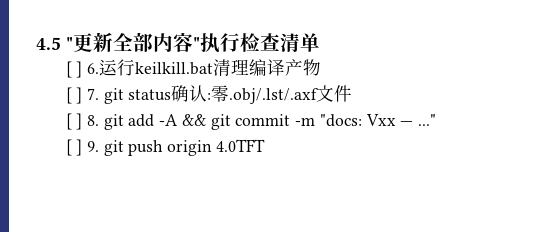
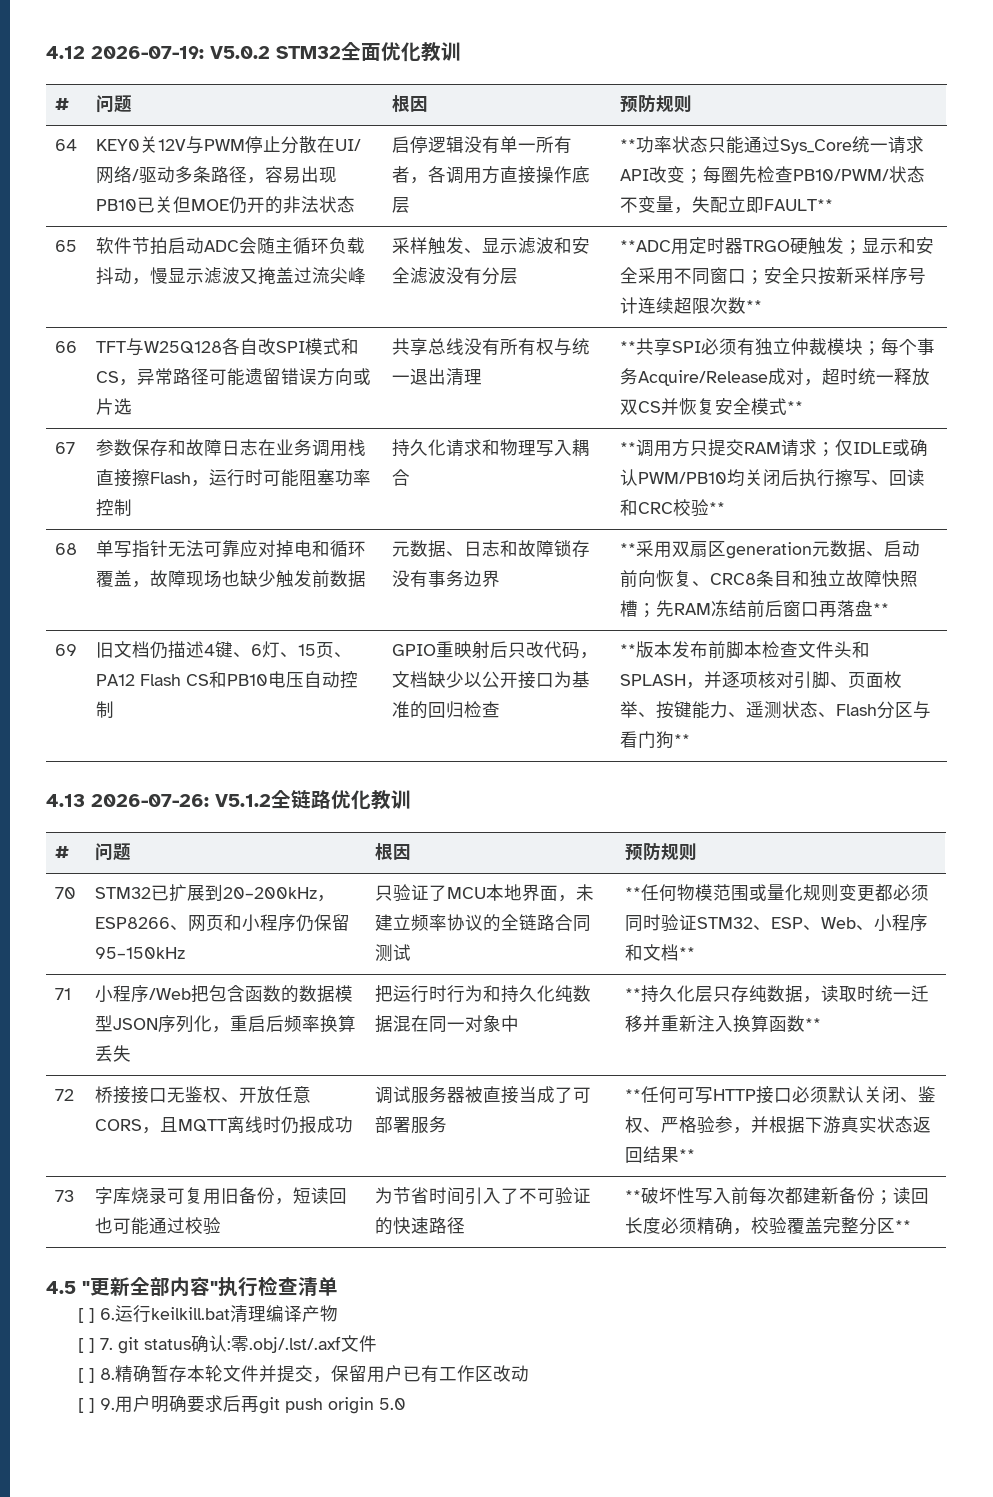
(36, 43) none -> [46,42,461,62] [55,98,70,110] [96,95,133,113] [392,95,429,112] [620,95,693,113] [55,139,78,151] [96,136,362,154] [96,166,338,184] [96,196,356,214] [392,136,573,154] [392,166,591,184] [392,197,411,213] [620,136,925,154] [620,166,926,184] [620,196,834,214] [55,240,78,252] [96,237,366,255] [96,267,367,285] [392,237,591,255] [392,267,519,285] [620,237,935,255] [620,267,927,285] [620,297,763,314] [55,341,78,353] [96,338,360,356] [96,368,372,386] [96,398,133,415] [392,338,591,356] [392,368,483,386] [620,338,936,356] [620,368,931,386] [620,398,804,415] [55,442,76,454] [96,439,367,457] [96,469,372,487] [96,499,133,517] [392,439,591,457] [392,469,411,486] [620,439,929,457] [620,469,926,487] [620,499,726,517] [55,543,78,555] [96,540,367,558] [96,570,367,588] [392,540,591,558] [392,570,501,588] [620,540,921,559] [620,570,919,588] [620,600,890,618] [55,644,78,656] [96,641,353,659] [96,671,359,689] [96,701,115,718] [392,641,599,659] [392,671,591,689] [392,701,501,719] [620,641,871,659] [620,671,903,689] [620,701,932,719] [620,731,691,749] [46,790,411,810] [55,846,70,858] [95,843,132,861] [375,843,412,860] [625,843,698,861] [55,887,77,899] [95,884,336,902] [95,914,351,932] [95,947,186,959] [375,884,595,902] [375,914,592,932] [375,944,412,962] [625,884,930,902] [625,914,929,932] [625,944,696,961] [55,988,72,1000] [95,985,354,1003] [95,1015,357,1033] [95,1045,132,1062] [375,985,592,1003] [375,1015,520,1033] [625,985,930,1003] [625,1015,822,1033] [55,1089,75,1101] [95,1086,312,1104] [95,1116,354,1134] [375,1086,592,1104] [375,1116,448,1134] [625,1086,937,1104] [625,1116,932,1134] [625,1146,696,1163] [55,1190,75,1202] [95,1187,348,1205] [95,1217,222,1235] [375,1187,592,1205] [375,1217,466,1235] [625,1187,930,1205] [625,1217,912,1235] 4.12 2026-07-19: V5.0.2 STM32全面优化教训 // # | 问题 | 根因 | 预防规则 // 64 | KEY0关12V与PWM停止分散在UI/网络/驱动多条路径，容易出现PB10已关但MOE仍开的非法状态 | 启停逻辑没有单一所有者，各调用方直接操作底层 | **功率状态只能通过Sys_Core统一请求API改变；每圈先检查PB10/PWM/状态不变量，失配立即FAULT** // 65 | 软件节拍启动ADC会随主循环负载抖动，慢显示滤波又掩盖过流尖峰 | 采样触发、显示滤波和安全滤波没有分层 | **ADC用定时器TRGO硬触发；显示和安全采用不同窗口；安全只按新采样序号计连续超限次数** // 66 | TFT与W25Q128各自改SPI模式和CS，异常路径可能遗留错误方向或片选 | 共享总线没有所有权与统一退出清理 | **共享SPI必须有独立仲裁模块；每个事务Acquire/Release成对，超时统一释放双CS并恢复安全模式** // 67 | 参数保存和故障日志在业务调用栈直接擦Flash，运行时可能阻塞功率控制 | 持久化请求和物理写入耦合 | **调用方只提交RAM请求；仅IDLE或确认PWM/PB10均关闭后执行擦写、回读和CRC校验** // 68 | 单写指针无法可靠应对掉电和循环覆盖，故障现场也缺少触发前数据 | 元数据、日志和故障锁存没有事务边界 | **采用双扇区generation元数据、启动前向恢复、CRC8条目和独立故障快照槽；先RAM冻结前后窗口再落盘** // 69 | 旧文档仍描述4键、6灯、15页、PA12 Flash CS和PB10电压自动控制 | GPIO重映射后只改代码，文档缺少以公开接口为基准的回归检查 | **版本发布前脚本检查文件头和SPLASH，并逐项核对引脚、页面枚举、按键能力、遥测状态、Flash分区与看门狗** // 4.13 2026-07-26: V5.1.2全链路优化教训 // # | 问题 | 根因 | 预防规则 // 70 | STM32已扩展到20–200kHz，ESP8266、网页和小程序仍保留95–150kHz | 只验证了MCU本地界面，未建立频率协议的全链路合同测试 | **任何物模范围或量化规则变更都必须同时验证STM32、ESP、Web、小程序和文档** // 71 | 小程序/Web把包含函数的数据模型JSON序列化，重启后频率换算丢失 | 把运行时行为和持久化纯数据混在同一对象中 | **持久化层只存纯数据，读取时统一迁移并重新注入换算函数** // 72 | 桥接接口无鉴权、开放任意CORS，且MQTT离线时仍报成功 | 调试服务器被直接当成了可部署服务 | **任何可写HTTP接口必须默认关闭、鉴权、严格验参，并根据下游真实状态返回结果** // 73 | 字库烧录可复用旧备份，短读回也可能通过校验 | 为节省时间引入了不可验证的快速路径 | **破坏性写入前每次都建新备份；读回长度必须精确，校验覆盖完整分区** //
[103,114,436,130] git add -A && git commit -m "docs: Vxx — ..." -> [115,1365,530,1383] 精确暂存本轮文件并提交，保留用户已有工作区改动
(99, 146) none -> [115,1395,260,1413] 用户明确要求后再
[215,139,265,152] 4.0TFT -> [379,1398,407,1410] 5.0

